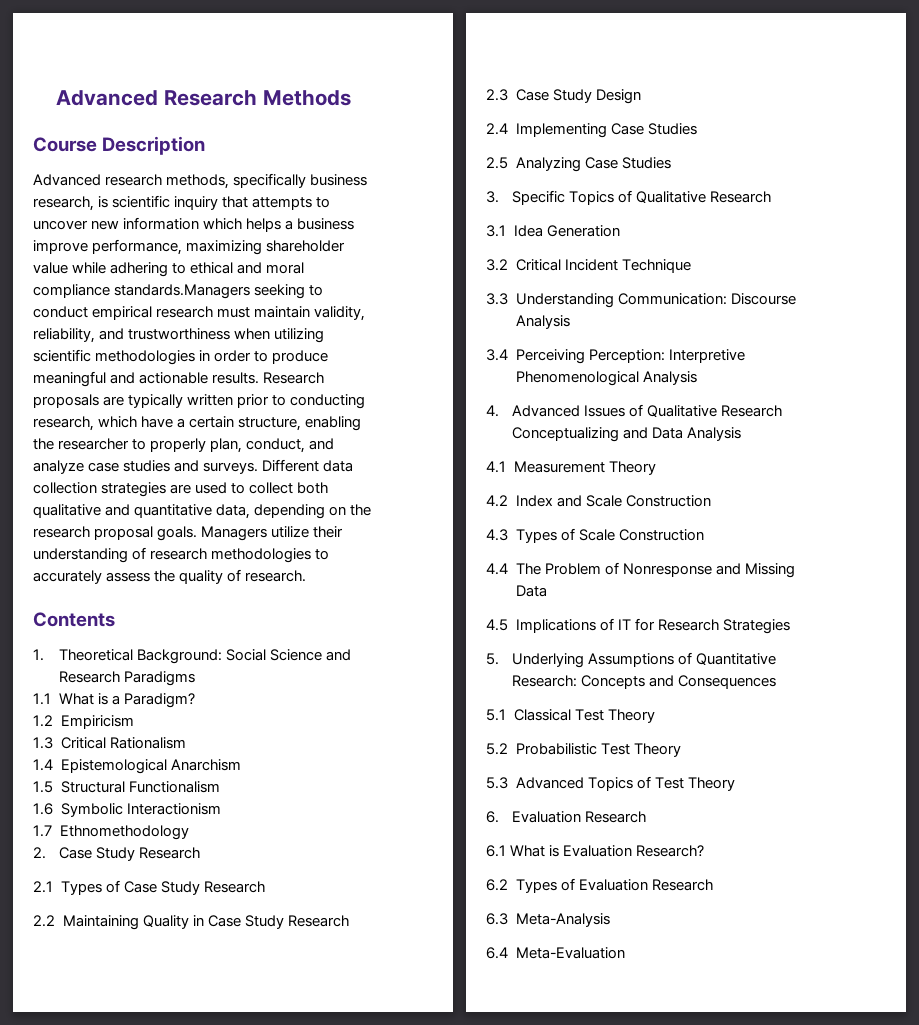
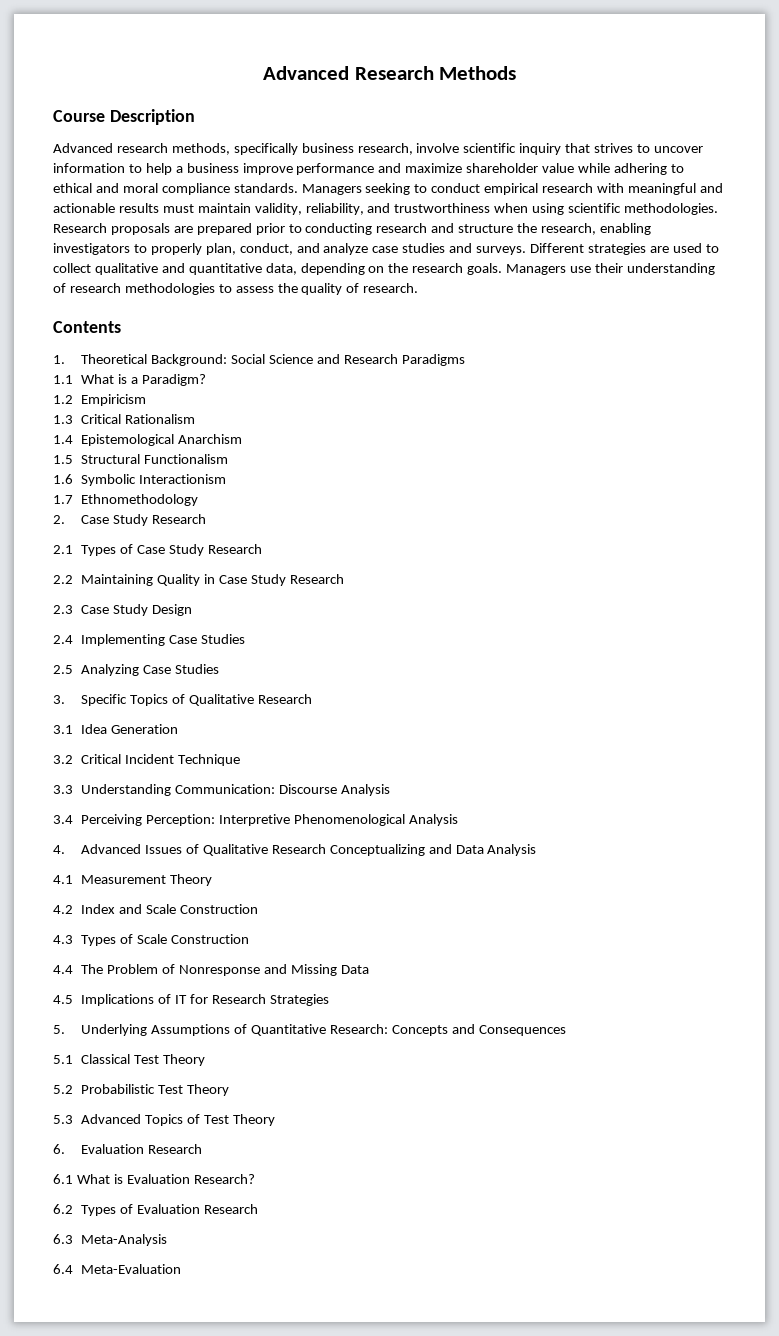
[98,196,109,208] is -> [416,143,460,153] involve
[252,197,313,210] attempts -> [594,143,634,153] strives
[91,217,355,232] [33,239,263,255] new information which helps a business improve performance, maximizing -> [53,163,463,175] information to help a business improve performance and maximize
[114,284,251,299] standards.Managers -> [233,183,362,195] standards. Managers
(214, 312) none -> [597,183,723,195] [53,203,159,213] with meaningful and actionable results
[274,328,325,343] [33,349,329,365] [33,371,260,387] utilizing scientific methodologies in order to produce meaningful and actionable results. -> [532,203,719,215] using scientific methodologies.
[128,394,234,408] typically written -> [196,223,252,235] prepared
[33,416,362,431] [33,438,130,450] research, which have a certain structure, enabling the researcher -> [376,223,651,235] [53,243,130,255] research and structure the research, enabling investigators
[323,460,354,472] [33,482,97,494] data collection -> (585, 248) none
[297,482,329,494] both -> (91, 268) none
[94,526,154,540] proposal -> (464, 268) none
[271,526,310,538] utilize -> [570,266,592,273] use
[33,570,102,584] accurately -> (232, 288) none

